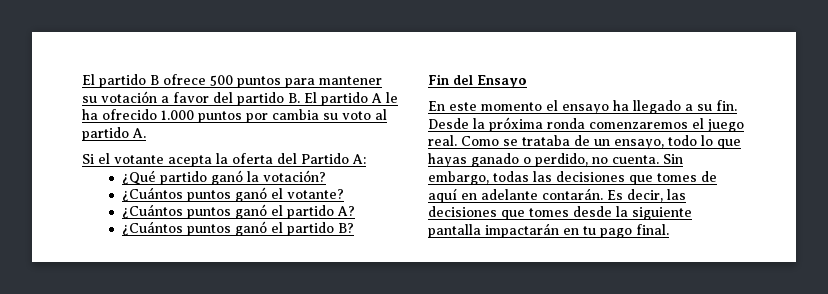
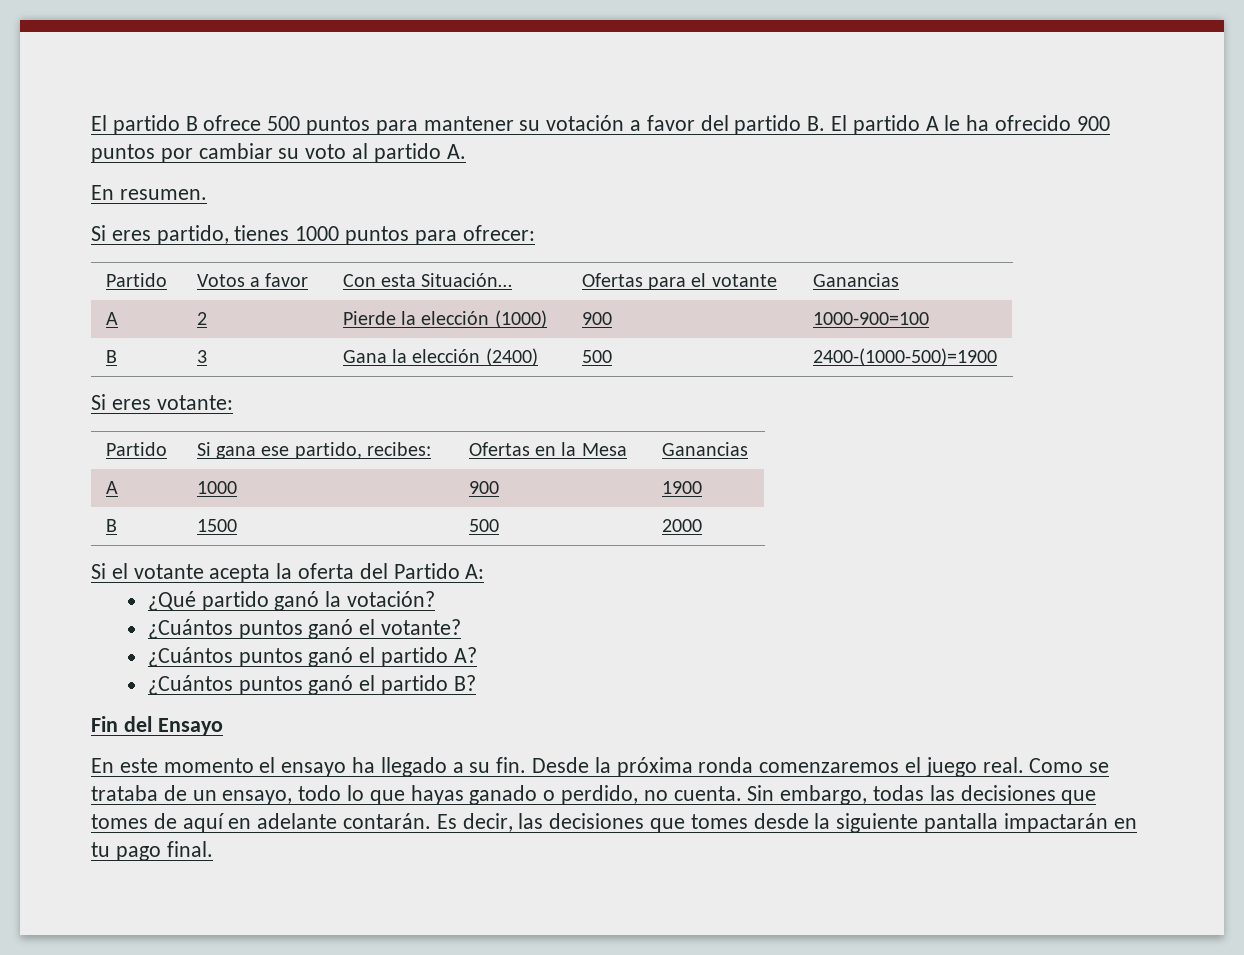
[161,110,194,120] 1.000 -> [1076,116,1110,131] 900
[272,109,319,120] cambia -> [198,143,273,159] cambiar
(146, 133) none -> [91,185,207,200] [91,225,535,245] [105,273,167,287] [196,273,309,287] [342,273,513,287] [581,273,777,290] [812,273,899,287] [105,312,118,325] [196,312,207,325] [342,310,547,328] [581,312,612,325] [812,312,929,325] [105,350,117,363] [196,350,207,363] [342,348,538,366] [581,350,612,363] [812,348,997,366] [91,394,233,410] [105,442,167,456] [196,442,431,459] [468,442,627,456] [661,442,748,456] [105,481,118,494] [196,481,237,494] [468,481,499,494] [661,481,702,494] [105,519,117,532] [196,519,237,532] [468,519,499,532] [661,519,702,532] // En resumen. // Si eres partido, tienes 1000 puntos para ofrecer: // Partido | Votos a favor | Con esta Situación… | Ofertas para el votante | Ganancias // A | 2 | Pierde la elección (1000) | 900 | 1000-900=100 // B | 3 | Gana la elección (2400) | 500 | 2400-(1000-500)=1900 // Si eres votante: // Partido | Si gana ese partido, recibes: | Ofertas en la Mesa | Ganancias // A | 1000 | 900 | 1900 // B | 1500 | 500 | 2000

